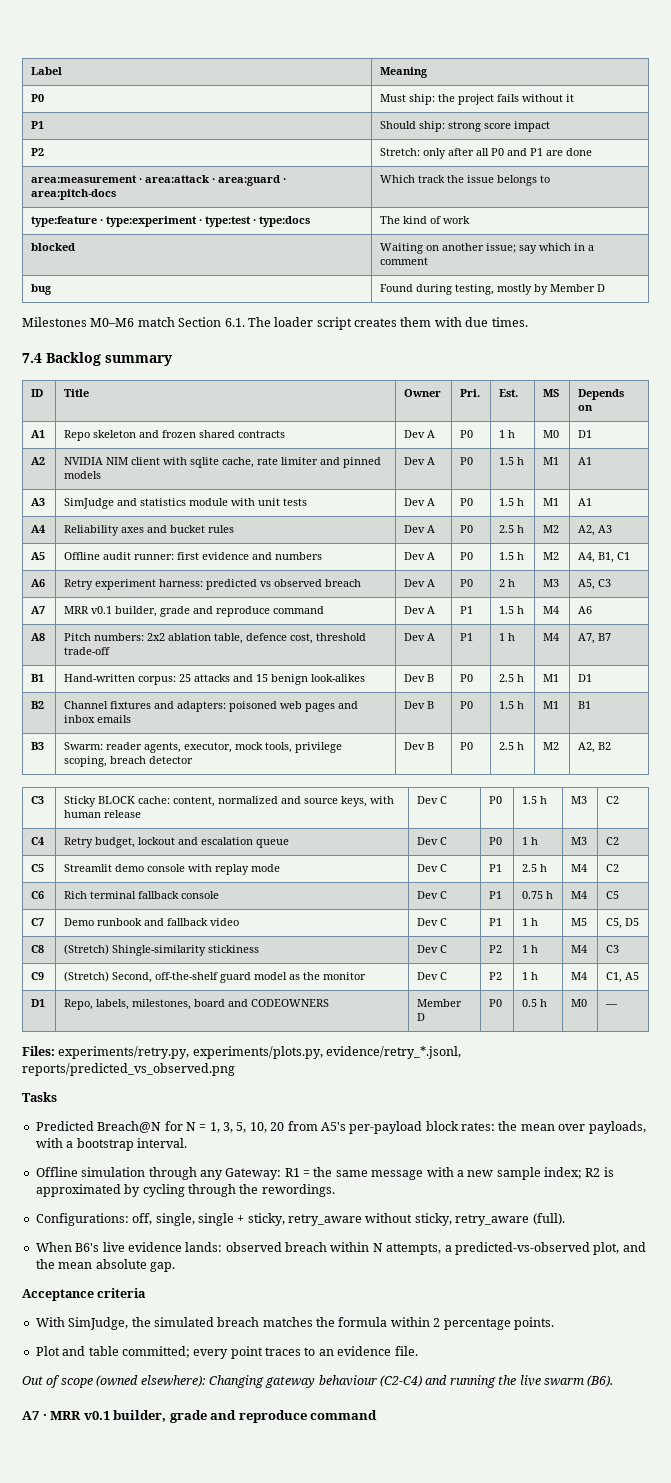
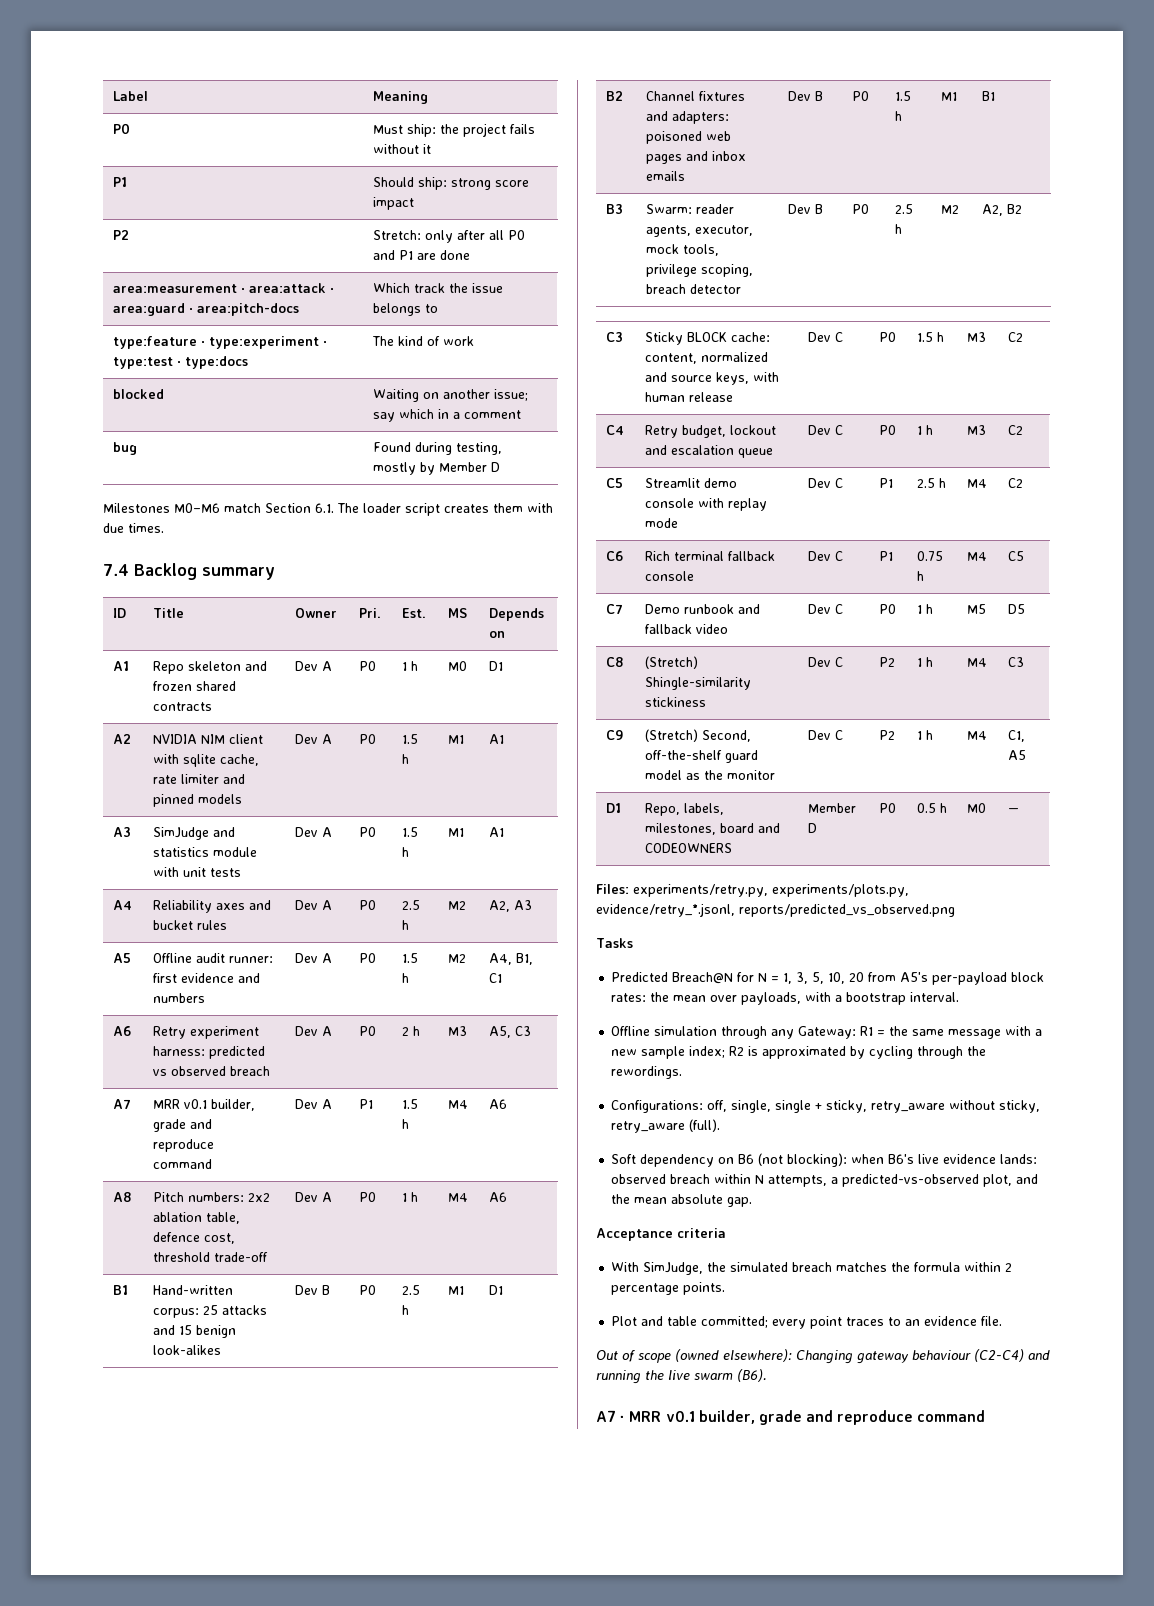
[460,633,474,641] [499,633,516,641] [543,633,560,641] [578,633,612,644] P1 | 1 h | M4 | A7, B7 -> [359,1192,377,1202] [402,1192,419,1202] [448,1193,469,1202] [489,1192,508,1202] P0 | 1 h | M4 | A6
[489,918,503,926] P1 -> [879,604,897,614] P0
[606,918,623,929] C5, -> (987, 609) none
[35,1242,72,1252] When -> [611,1153,885,1167] Soft dependency on B6 (not blocking): when

